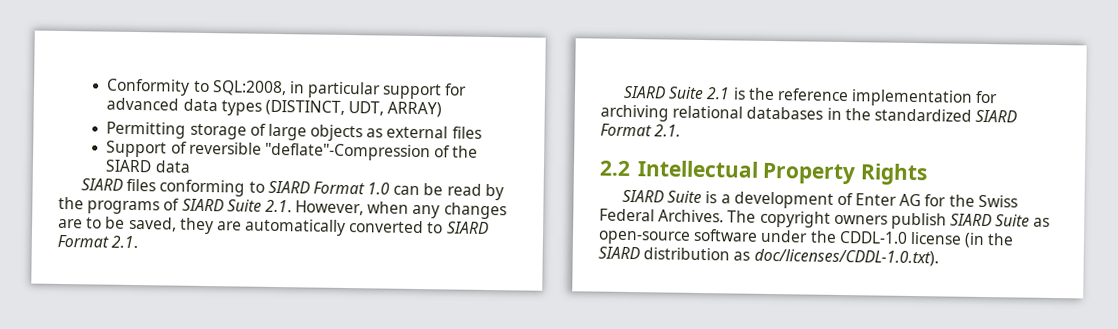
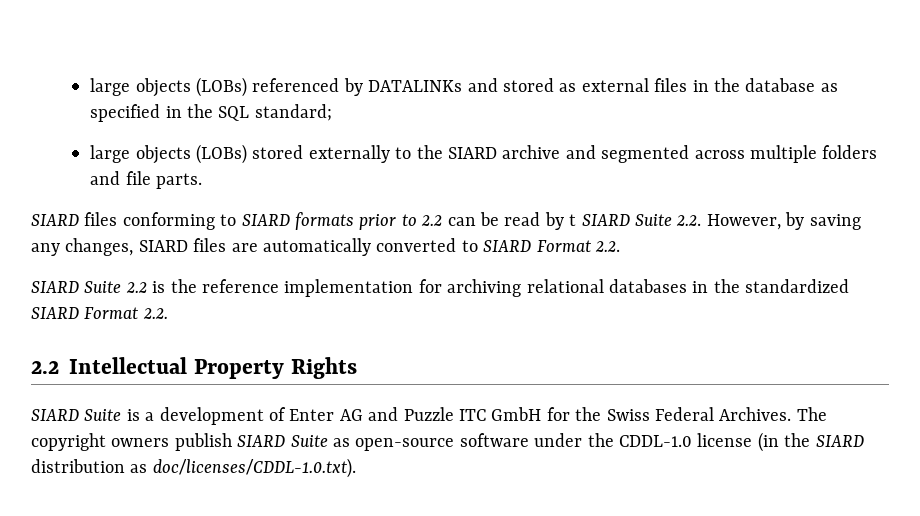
[106,78,468,100] [106,97,443,118] [106,121,482,142] [106,140,479,162] [105,159,191,173] Conformity to SQL:2008, in particular support for advanced data types (DISTINCT, UDT, ARRAY) // Permitting storage of large objects as external files // Support of reversible "deflate"-Compression of the SIARD data -> [90,77,838,97] [90,104,332,122] [90,144,878,164] [90,171,202,189] large objects (LOBs) referenced by DATALINKs and stored as external files in the database as specified in the SQL standard; // large objects (LOBs) stored externally to the SIARD archive and segmented across multiple folders and file parts.
[312,181,504,201] [58,196,507,220] [58,216,214,235] Format 1.0 can be read by the programs of SIARD Suite 2.1. However, when any changes are to be saved, they -> [295,212,861,230] [31,238,227,256] formats prior to 2.2 can be read by t SIARD Suite 2.2. However, by saving any changes, SIARD files
[111,235,139,249] [622,85,731,100] 2.1. // SIARD Suite 2.1 -> [594,241,620,252] [31,281,147,293] 2.2. // SIARD Suite 2.2
[654,124,682,137] 2.1. -> [142,308,168,319] 2.2.
(922, 200) none -> [368,407,542,421] and Puzzle ITC GmbH

